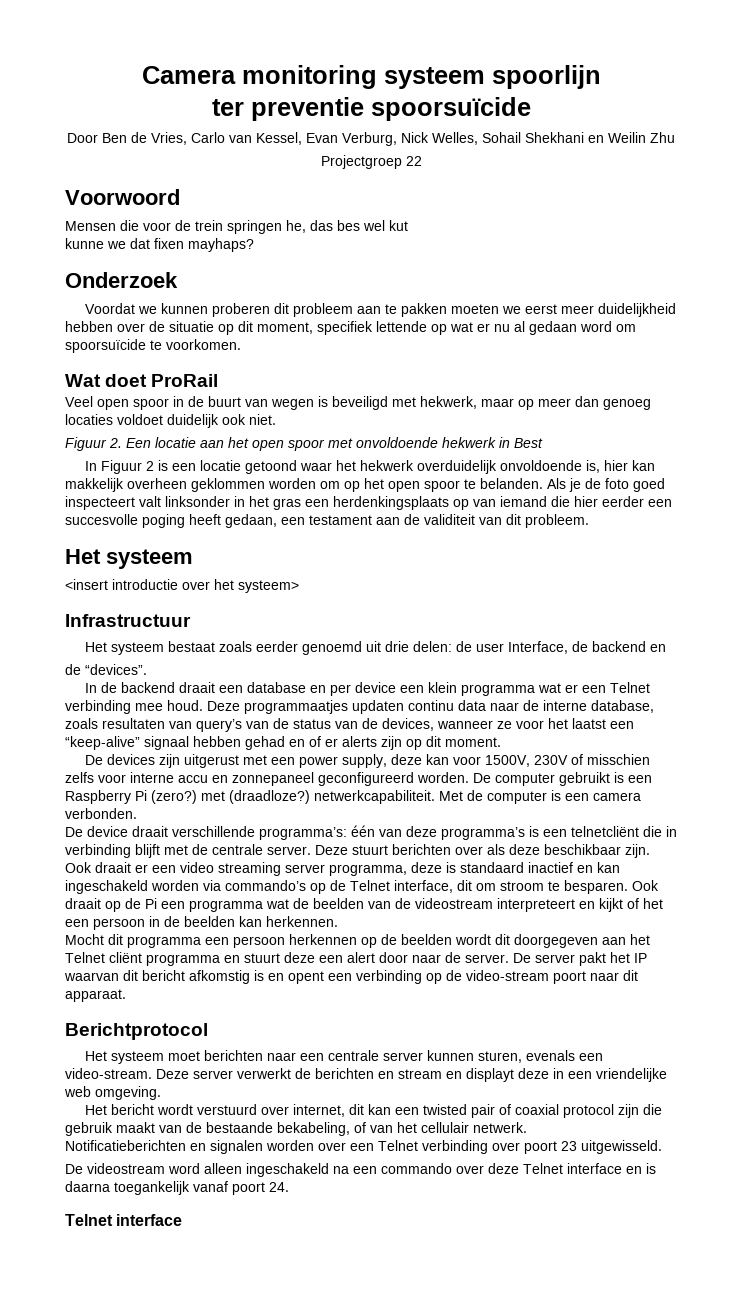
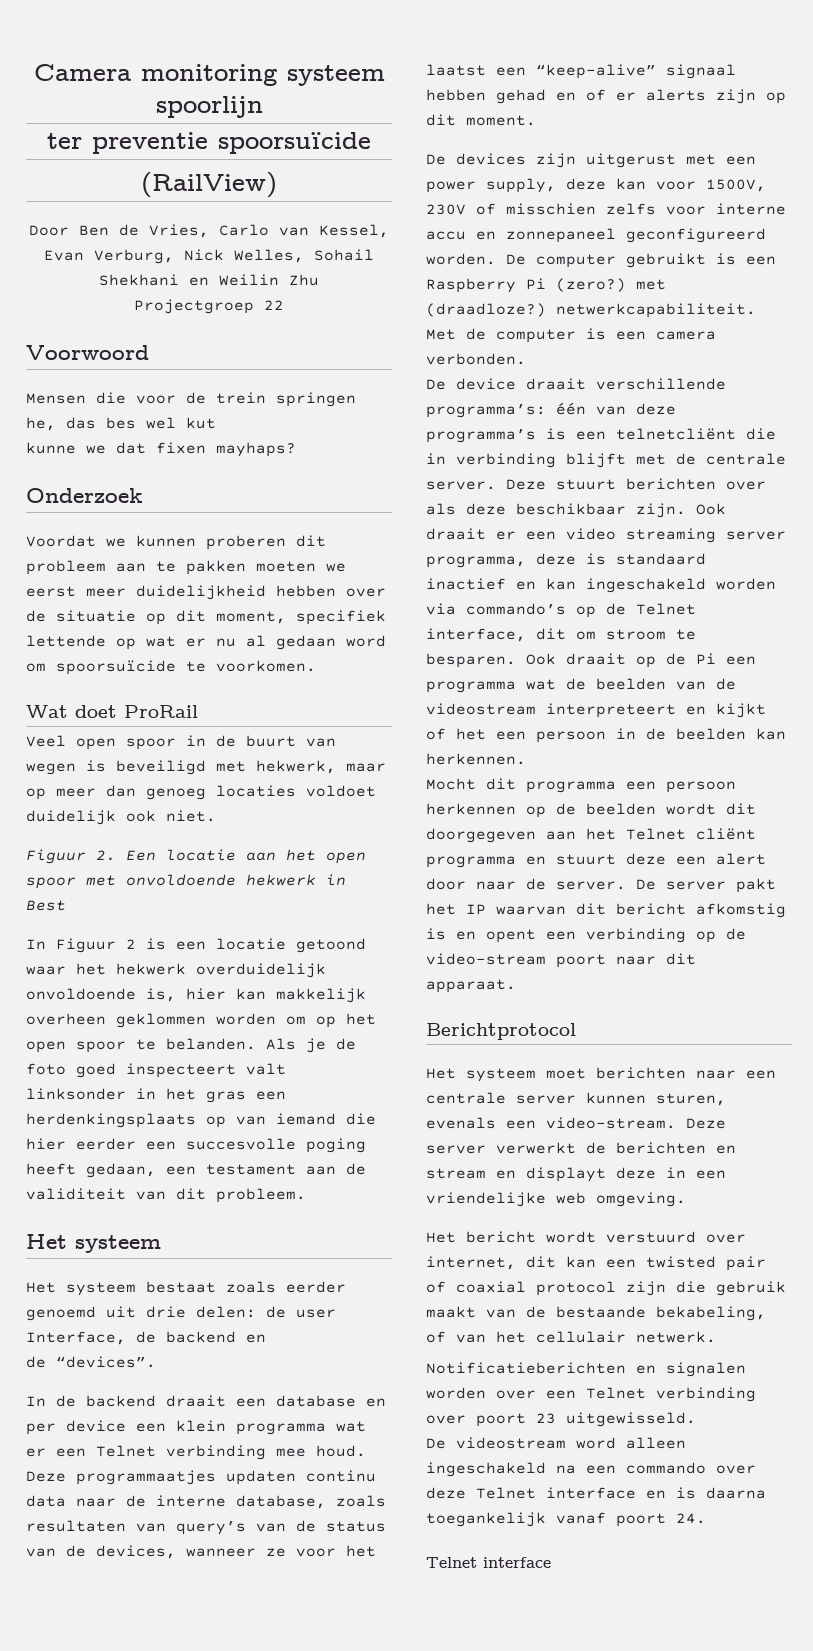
(531, 109) none -> [141,172,277,198] // (RailView)
[65,579,299,593] [65,614,191,627] // <insert introductie over het systeem> // Infrastructuur -> (161, 1244) none

